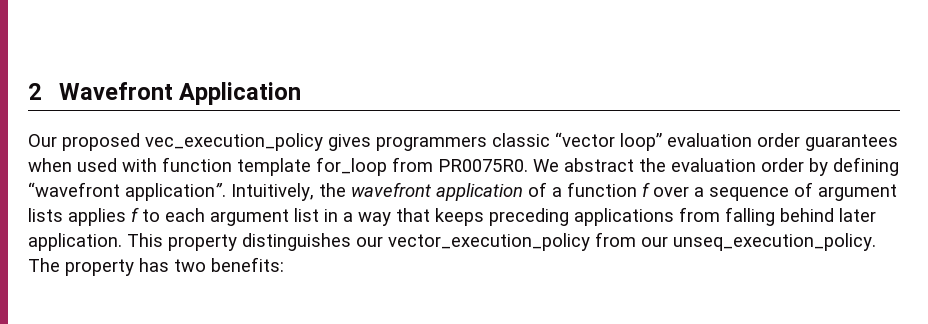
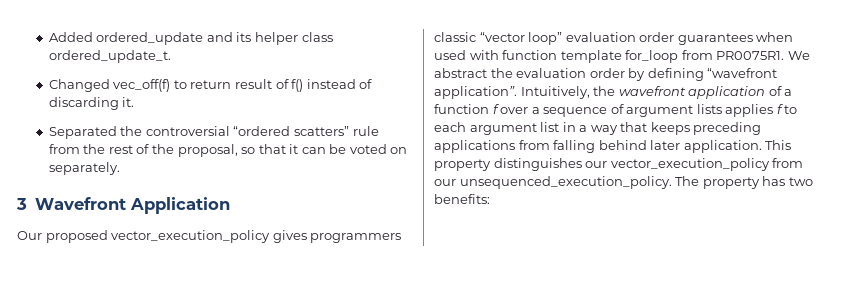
[28,83,41,100] 2 -> [48,32,333,45] [48,50,171,63] [48,79,373,92] [48,97,135,110] [48,126,379,139] [48,144,408,157] [48,162,120,175] [16,198,27,210] Added ordered_update and its helper class ordered_update_t. // Changed vec_off(f) to return result of f() instead of discarding it. // Separated the controversial “ordered scatters” rule from the rest of the proposal, so that it can be voted on separately. // 3
[145,133,323,151] vec_execution_policy -> [111,230,271,243] vector_execution_policy
[438,159,528,172] PR0075R0. -> [716,51,785,60] PR0075R1.
[673,233,876,251] unseq_execution_policy. -> [459,176,672,189] unsequenced_execution_policy.

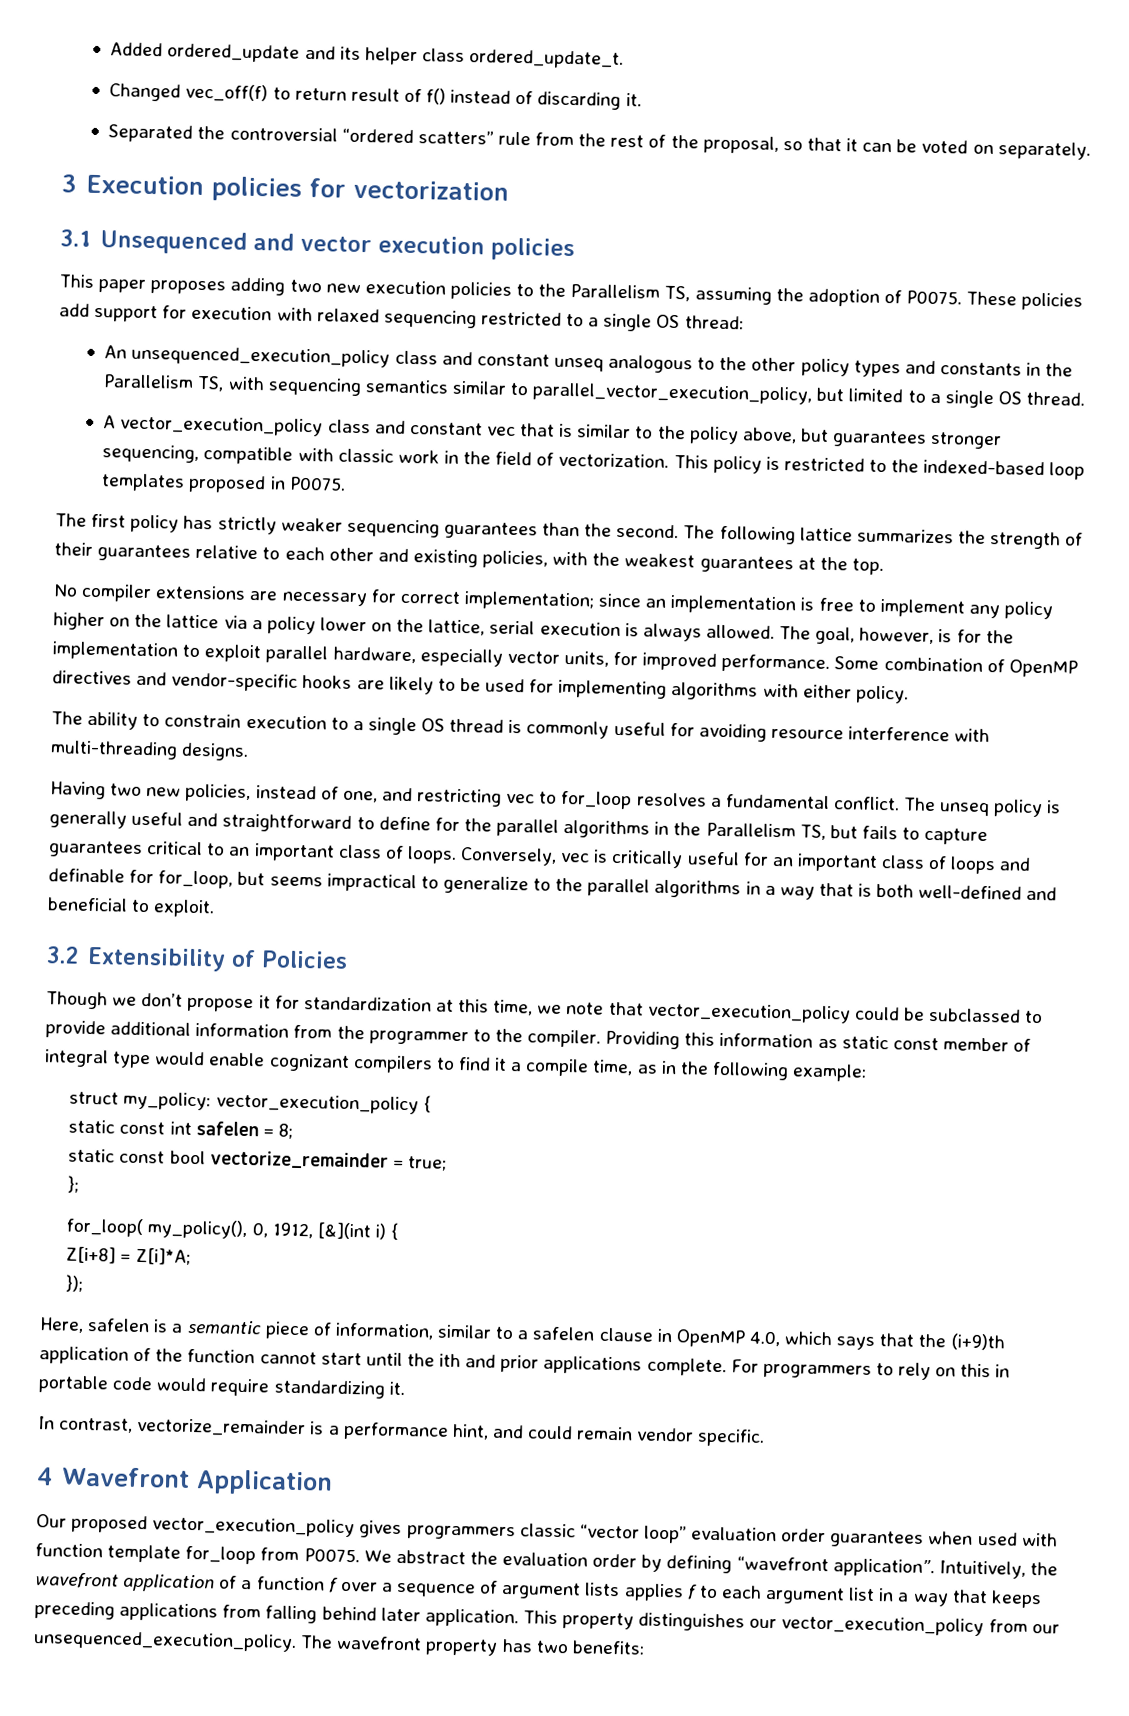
(27, 204) none -> [86,174,510,202] [60,229,575,262] [59,274,1084,311] [59,303,744,332] [104,345,1074,378] [103,374,1086,409] [103,415,1003,450] [102,444,1086,480] [101,473,346,494] [55,513,1084,550] [54,542,884,576] [53,583,1054,620] [53,612,1014,645] [52,641,1078,678] [52,670,909,704] [51,711,991,743] [50,740,250,761] [50,781,1062,818] [49,810,989,846] [48,840,1032,875] [48,868,1058,901] [47,897,216,918] [46,946,348,972] [46,991,1044,1024] [45,1020,1032,1052] [44,1049,868,1082] [69,1091,431,1115] [68,1119,294,1139] [68,1148,448,1171] [67,1175,80,1193] [66,1217,400,1240] [66,1246,191,1265] [65,1274,84,1292] [39,1317,1006,1351] [39,1346,1011,1381] [38,1375,406,1399] [38,1416,766,1447] [36,1467,53,1486] Execution policies for vectorization // 3.1 Unsequenced and vector execution policies // This paper proposes adding two new execution policies to the Parallelism TS, assuming the adoption of P0075. These policies add support for execution with relaxed sequencing restricted to a single OS thread: // An unsequenced_execution_policy class and constant unseq analogous to the other policy types and constants in the Parallelism TS, with sequencing semantics similar to parallel_vector_execution_policy, but limited to a single OS thread. // A vector_execution_policy class and constant vec that is similar to the policy above, but guarantees stronger sequencing, compatible with classic work in the field of vectorization. This policy is restricted to the indexed-based loop templates proposed in P0075. // The first policy has strictly weaker sequencing guarantees than the second. The following lattice summarizes the strength of their guarantees relative to each other and existing policies, with the weakest guarantees at the top. // No compiler extensions are necessary for correct implementation; since an implementation is free to implement any policy higher on the lattice via a policy lower on the lattice, serial execution is always allowed. The goal, however, is for the implementation to exploit parallel hardware, especially vector units, for improved performance. Some combination of OpenMP directives and vendor-specific hooks are likely to be used for implementing algorithms with either policy. // The ability to constrain execution to a single OS thread is commonly useful for avoiding resource interference with multi-threading designs. // Having two new policies, instead of one, and restricting vec to for_loop resolves a fundamental conflict. The unseq policy is generally useful and straightforward to define for the parallel algorithms in the Parallelism TS, but fails to capture guarantees critical to an important class of loops. Conversely, vec is critically useful for an important class of loops and definable for for_loop, but seems impractical to generalize to the parallel algorithms in a way that is both well-defined and beneficial to exploit. // 3.2 Extensibility of Policies // Though we don’t propose it for standardization at this time, we note that vector_execution_policy could be subclassed to provide additional information from the programmer to the compiler. Providing this information as static const member of integral type would enable cognizant compilers to find it a compile time, as in the following example: // struct my_policy: vector_execution_policy { // static const int safelen = 8; // static const bool vectorize_remainder = true; // }; // for_loop( my_policy(), 0, 1912, [&](int i) { // Z[i+8] = Z[i]*A; // }); // Here, safelen is a semantic piece of information, similar to a safelen clause in OpenMP 4.0, which says that the (i+9)th application of the function cannot start until the ith and prior applications complete. For programmers to rely on this in portable code would require standardizing it. // In contrast, vectorize_remainder is a performance hint, and could remain vendor specific. // 4
[716,51,785,60] PR0075R1. -> [303,1548,360,1563] P0075.
(700, 181) none -> [336,1635,423,1651] wavefront

